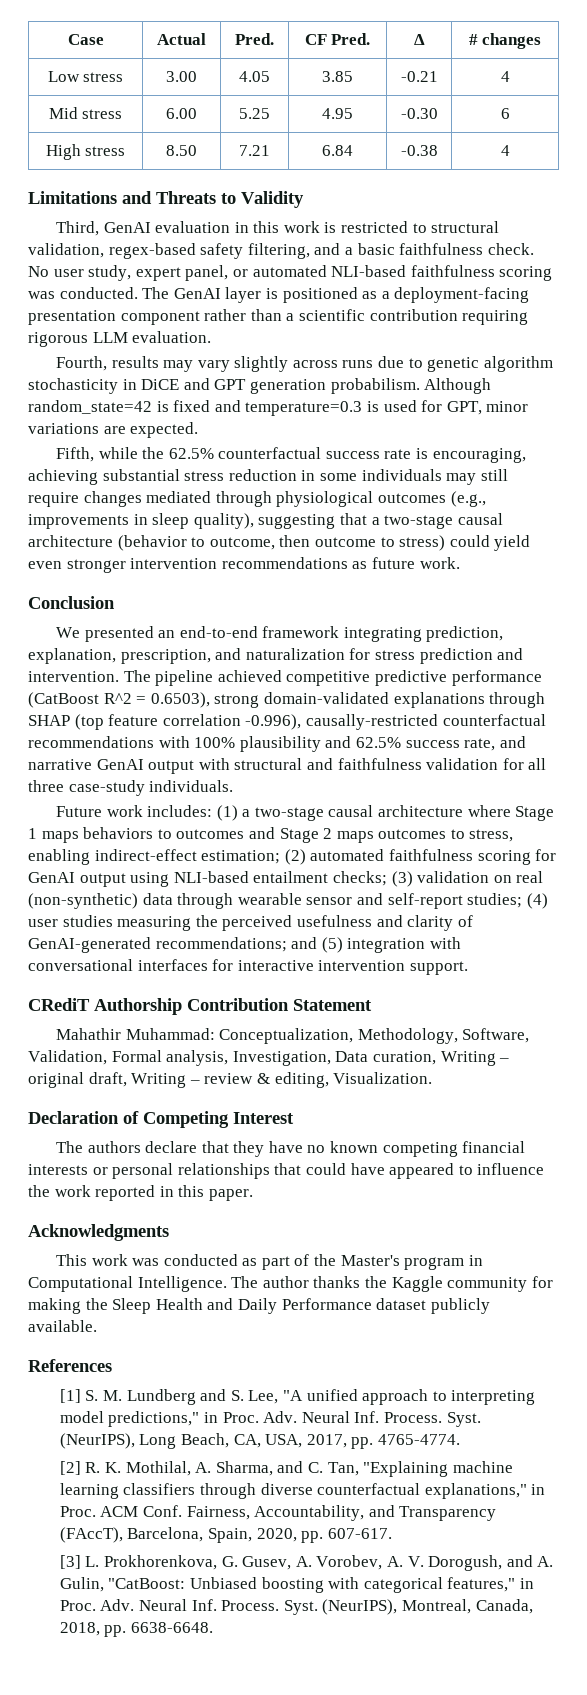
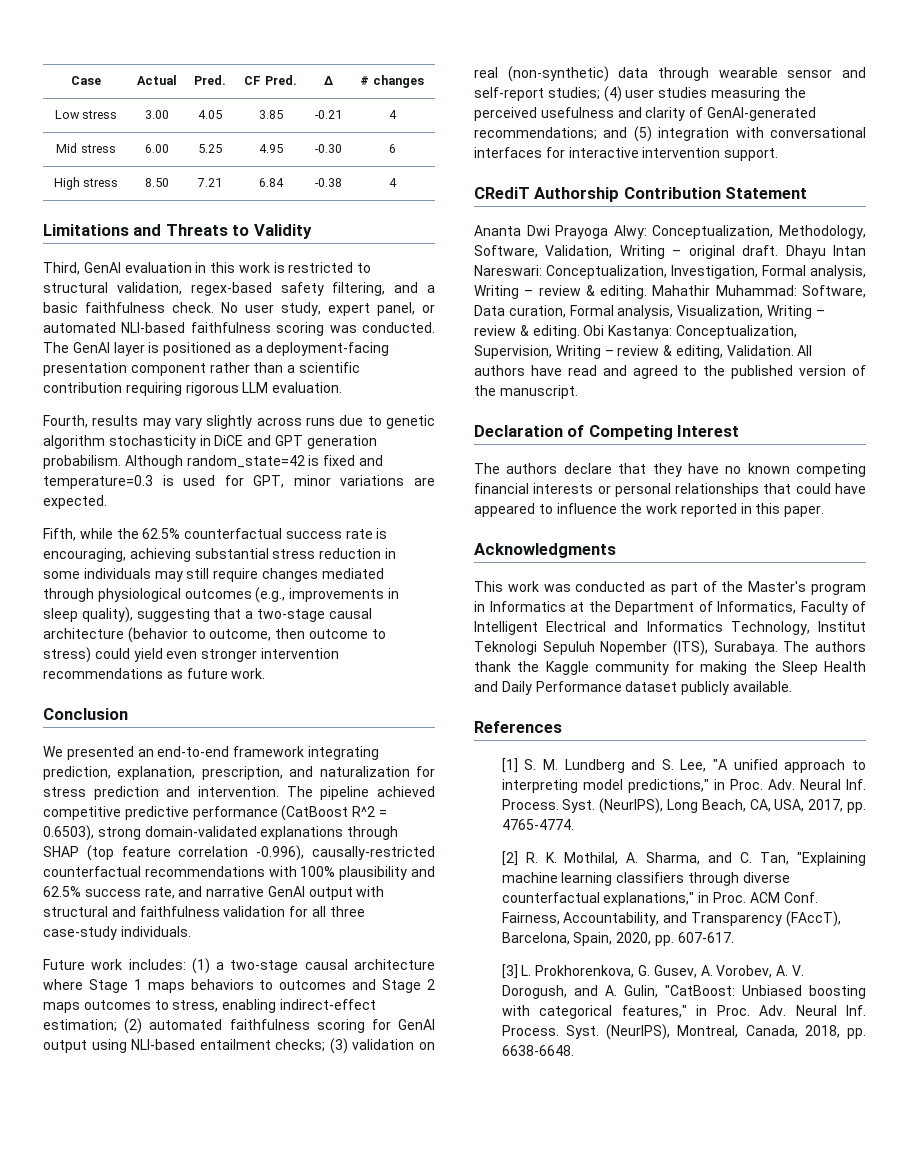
[55,1028,530,1044] [28,1050,510,1066] [28,1072,127,1088] Mahathir Muhammad: Conceptualization, Methodology, Software, Validation, Formal analysis, Investigation, Data curation, Writing – original draft, -> [474,225,866,239] [474,245,866,259] [474,265,866,279] [474,285,866,299] [474,305,825,319] [474,325,797,339] [474,345,552,359] Ananta Dwi Prayoga Alwy: Conceptualization, Methodology, Software, Validation, Writing – original draft. Dhayu Intan Nareswari: Conceptualization, Investigation, Formal analysis, Writing – review & editing. Mahathir Muhammad: Software, Data curation, Formal analysis, Visualization, Writing – review & editing. Obi Kastanya: Conceptualization, Supervision,
[333,1072,433,1084] Visualization. -> [726,345,813,356] [474,365,866,379] [474,385,578,399] Validation. All authors have read and agreed to the published version of the manuscript.
[28,1276,361,1292] Computational Intelligence. The author thanks -> [489,601,866,615] [474,621,866,635] [474,640,866,656] [474,661,511,672] Informatics at the Department of Informatics, Faculty of Intelligent Electrical and Informatics Technology, Institut Teknologi Sepuluh Nopember (ITS), Surabaya. The authors thank

